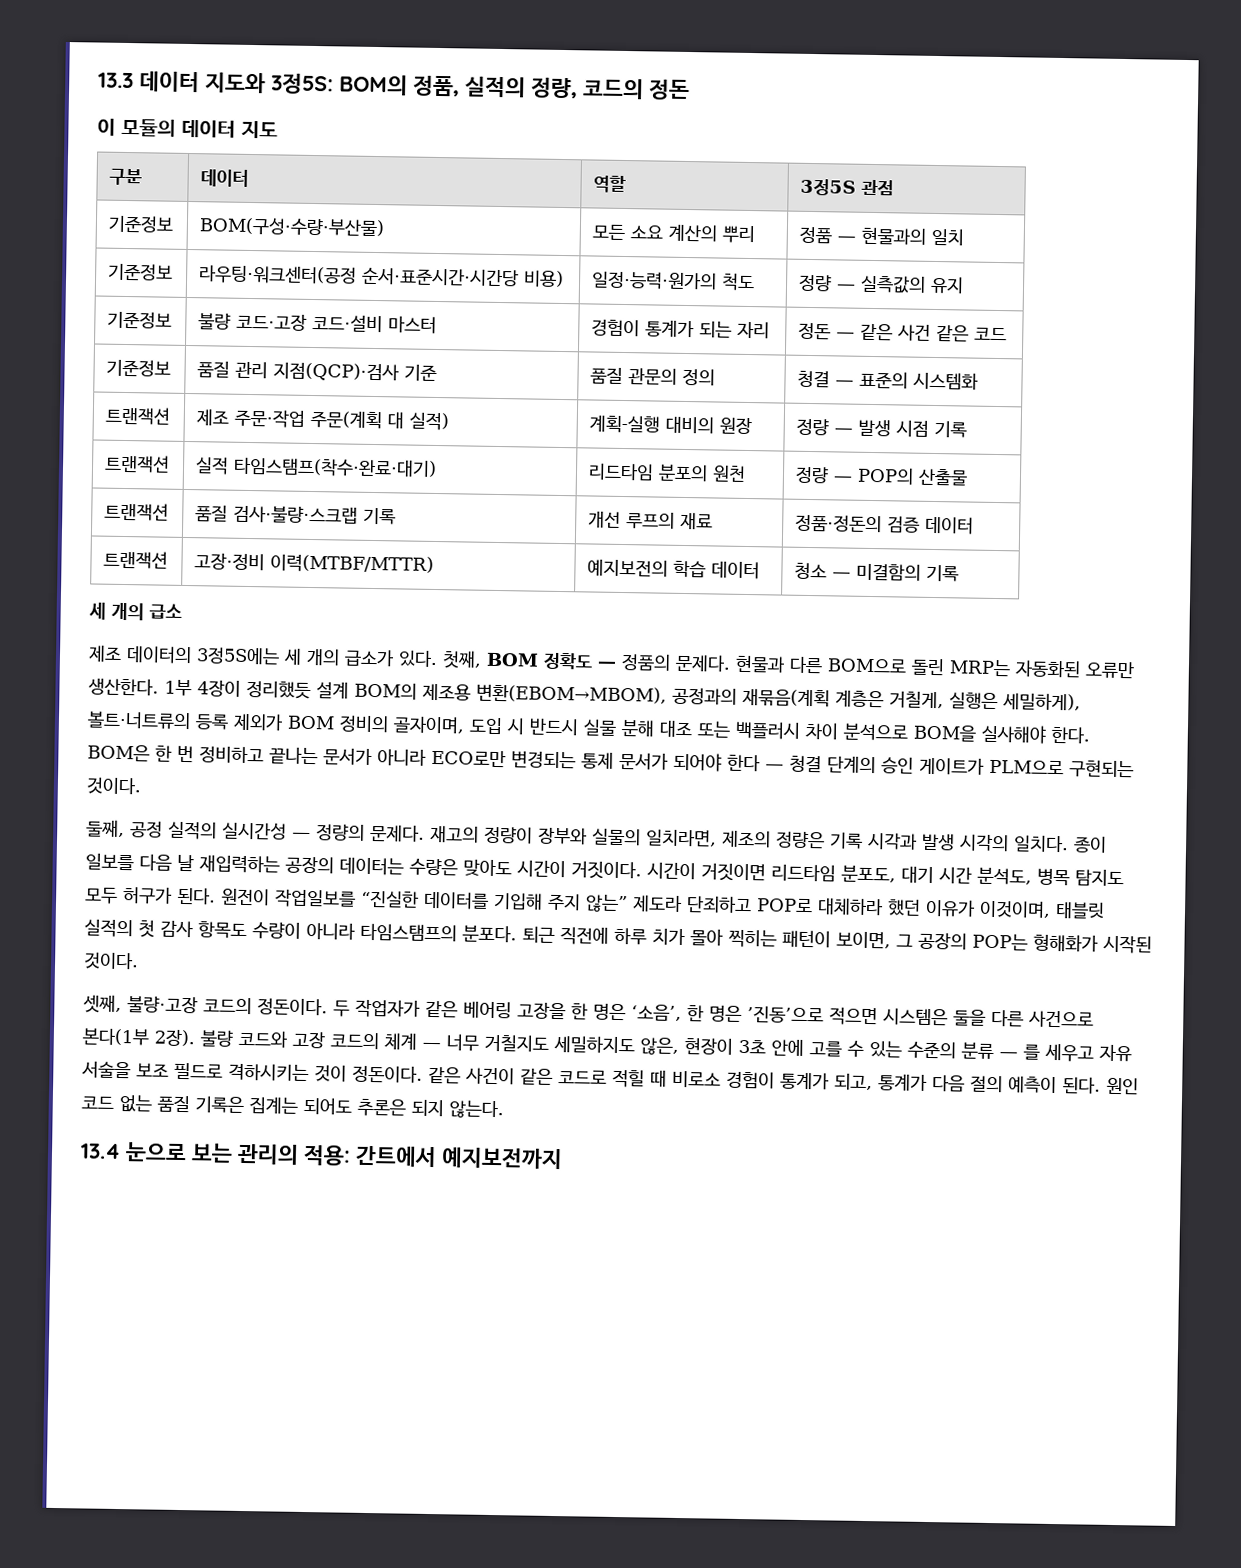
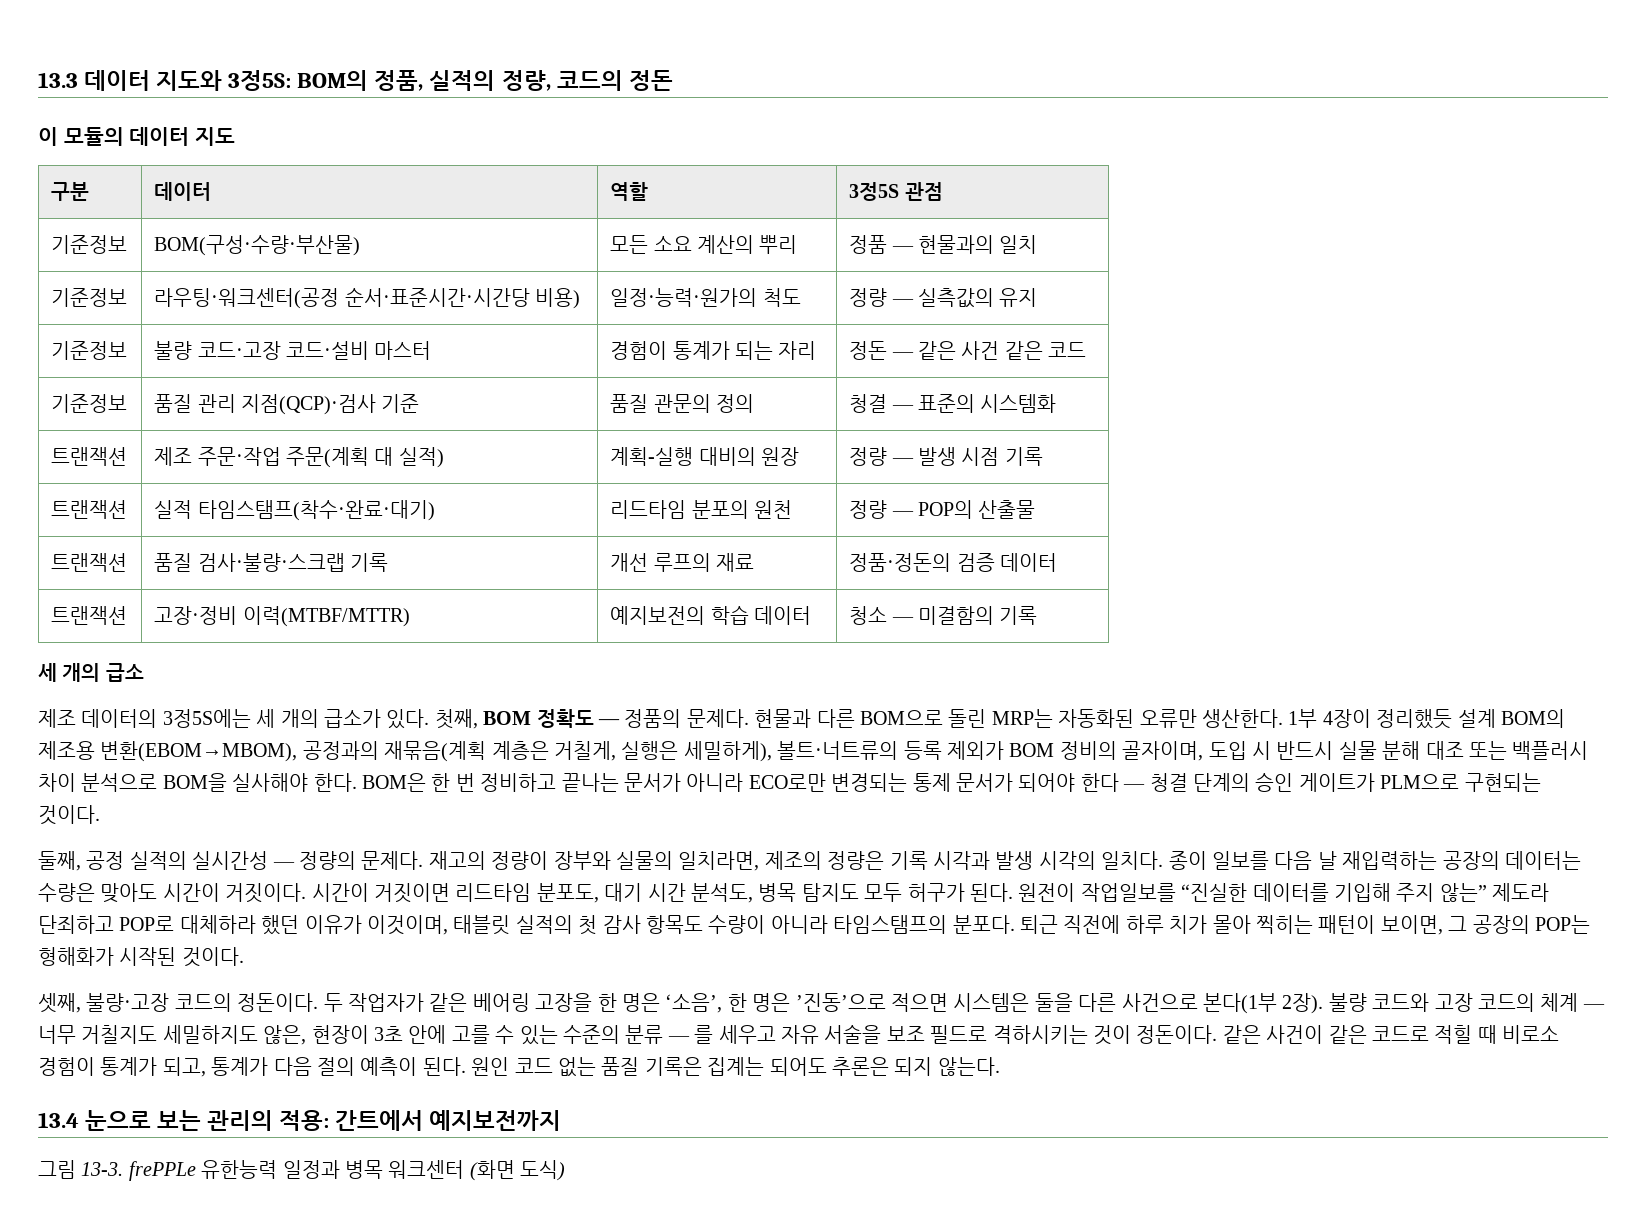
(563, 1158) none -> [38,1160,566,1181] // 그림 13-3. frePPLe 유한능력 일정과 병목 워크센터 (화면 도식)

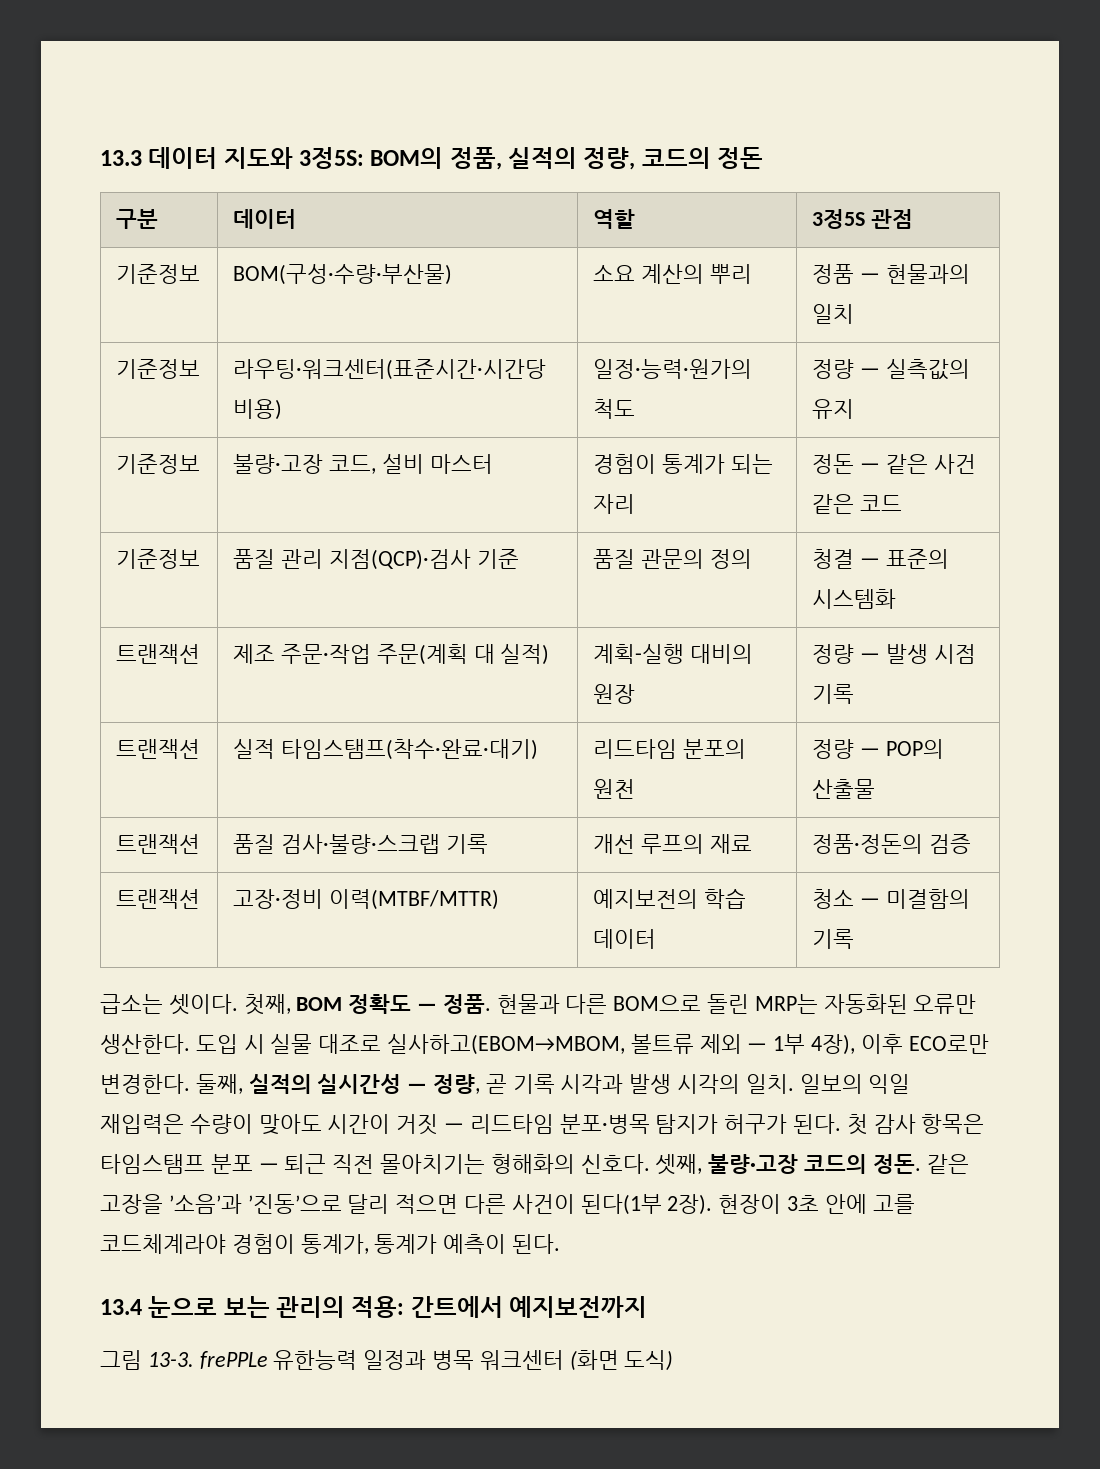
[38,127,235,146] // 이 모듈의 데이터 지도 -> (764, 158) none
[610,235,649,254] 모든 -> (453, 274) none
[154,287,530,309] 라우팅·워크센터(공정 순서·표준시간·시간당 -> [233,359,547,380] 라우팅·워크센터(표준시간·시간당
[154,341,369,360] 불량 코드·고장 코드·설비 -> [233,454,424,474] 불량·고장 코드, 설비
[999,553,1057,572] 데이터 -> (971, 844) none
[38,663,144,682] [38,709,430,729] 세 개의 급소 // 제조 데이터의 3정5S에는 세 개의 급소가 있다. -> [100,994,238,1015] 급소는 셋이다.
[624,709,749,728] 정품의 문제다. -> [442,994,491,1014] 정품.
[1288,709,1566,729] [38,741,1589,762] [38,772,1541,792] [38,805,100,825] [38,851,1582,871] [38,883,1550,903] [38,915,1591,935] [38,947,244,967] [38,993,1605,1014] [38,1024,1560,1045] [38,1057,1000,1077] 1부 4장이 정리했듯 설계 BOM의 제조용 변환(EBOM→MBOM), 공정과의 재묶음(계획 계층은 거칠게, 실행은 세밀하게), 볼트·너트류의 등록 제외가 BOM 정비의 골자이며, 도입 시 반드시 실물 분해 대조 또는 백플러시 차이 분석으로 BOM을 실사해야 한다. BOM은 한 번 정비하고 끝나는 문서가 아니라 ECO로만 변경되는 통제 문서가 되어야 한다 — 청결 단계의 승인 게이트가 PLM으로 구현되는 것이다. // 둘째, 공정 실적의 실시간성 — 정량의 문제다. 재고의 정량이 장부와 실물의 일치라면, 제조의 정량은 기록 시각과 발생 시각의 일치다. 종이 일보를 다음 날 재입력하는 공장의 데이터는 수량은 맞아도 시간이 거짓이다. 시간이 거짓이면 리드타임 분포도, 대기 시간 분석도, 병목 탐지도 모두 허구가 된다. 원전이 작업일보를 “진실한 데이터를 기입해 주지 않는” 제도라 단죄하고 POP로 대체하라 했던 이유가 이것이며, 태블릿 실적의 첫 감사 항목도 수량이 아니라 타임스탬프의 분포다. 퇴근 직전에 하루 치가 몰아 찍히는 패턴이 보이면, 그 공장의 POP는 형해화가 시작된 것이다. // 셋째, 불량·고장 코드의 정돈이다. 두 작업자가 같은 베어링 고장을 한 명은 ‘소음’, 한 명은 ’진동’으로 적으면 시스템은 둘을 다른 사건으로 본다(1부 2장). 불량 코드와 고장 코드의 체계 — 너무 거칠지도 세밀하지도 않은, 현장이 3초 안에 고를 수 있는 수준의 분류 — 를 세우고 자유 서술을 보조 필드로 격하시키는 것이 정돈이다. 같은 사건이 같은 코드로 적힐 때 비로소 경험이 통계가 되고, 통계가 다음 절의 예측이 된다. 원인 코드 없는 품질 기록은 집계는 되어도 추론은 되지 않는다. -> [195,1034,989,1055] [100,1074,911,1094] [100,1114,985,1135] [100,1154,969,1175] [100,1194,915,1215] [100,1234,561,1254] 도입 시 실물 대조로 실사하고(EBOM→MBOM, 볼트류 제외 — 1부 4장), 이후 ECO로만 변경한다. 둘째, 실적의 실시간성 — 정량, 곧 기록 시각과 발생 시각의 일치. 일보의 익일 재입력은 수량이 맞아도 시간이 거짓 — 리드타임 분포·병목 탐지가 허구가 된다. 첫 감사 항목은 타임스탬프 분포 — 퇴근 직전 몰아치기는 형해화의 신호다. 셋째, 불량·고장 코드의 정돈. 같은 고장을 ’소음’과 ’진동’으로 달리 적으면 다른 사건이 된다(1부 2장). 현장이 3초 안에 고를 코드체계라야 경험이 통계가, 통계가 예측이 된다.

